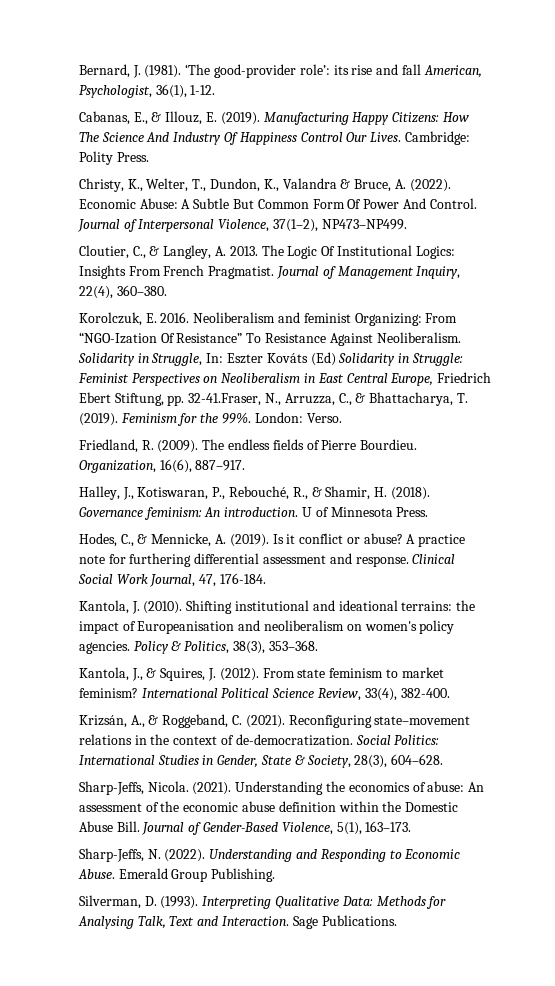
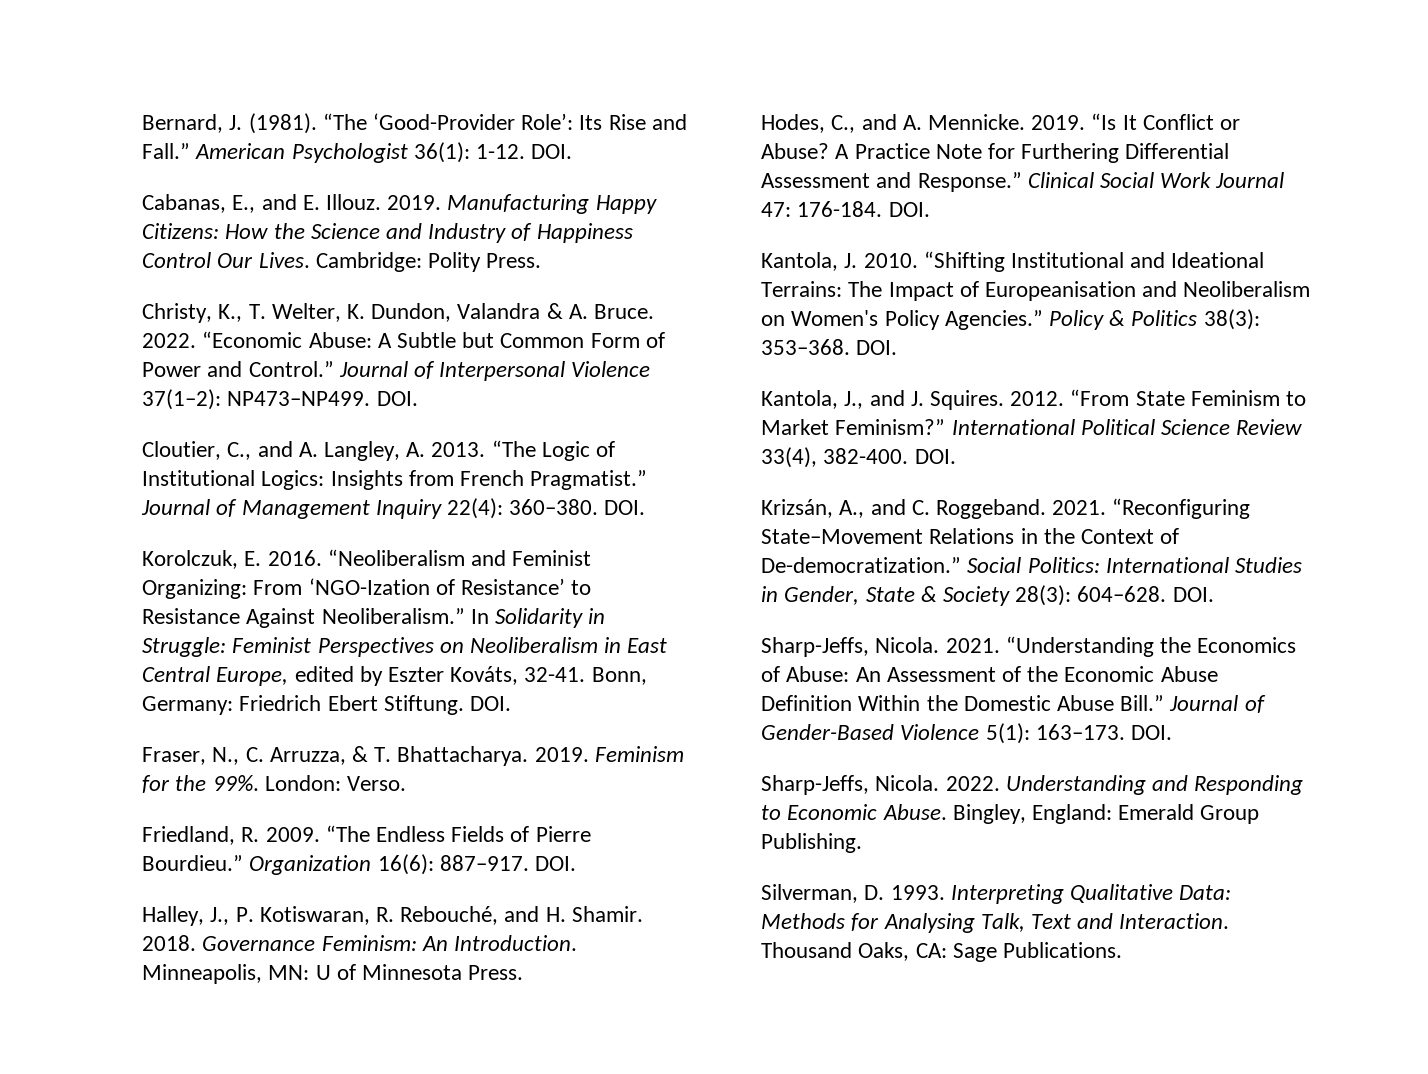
[185,64,482,78] [78,84,187,98] ‘The good-provider role’: its rise and fall American, Psychologist, 36(1), -> [322,113,687,130] [142,142,470,163] “The ‘Good-Provider Role’: Its Rise and Fall.” American Psychologist 36(1):
(216, 90) none -> [531,144,573,159] DOI.
[151,111,469,125] [78,132,239,145] & Illouz, E. (2019). Manufacturing Happy Citizens: How The Science And Industry Of -> [261,194,657,214] [142,223,533,243] and E. Illouz. 2019. Manufacturing Happy Citizens: How the Science and Industry of
[146,178,451,192] [78,199,136,209] Welter, T., Dundon, K., Valandra & Bruce, A. (2022). Economic -> [248,303,655,322] [142,331,303,348] T. Welter, K. Dundon, Valandra & A. Bruce. 2022. “Economic
[233,199,255,209] But -> [462,332,495,348] but
[347,198,477,209] Of Power And Control. -> [645,332,665,348] [142,361,334,377] of Power and Control.”
[218,219,319,232] Violence, 37(1–2), -> [571,361,651,377] [142,389,222,410] Violence 37(1–2):
(407, 224) none -> [376,391,418,406] DOI.
[149,246,160,256] & -> [257,441,318,457] and A.
[261,245,455,259] [78,265,275,279] The Logic Of Institutional Logics: Insights From French Pragmatist. -> [491,440,616,461] [142,470,648,490] “The Logic of Institutional Logics: Insights from French Pragmatist.”
[416,266,461,279] [78,286,113,299] Inquiry, 22(4), -> [375,498,504,519] Inquiry 22(4):
(167, 290) none -> [604,500,646,515] DOI.
[193,312,458,326] [78,332,461,346] [77,352,336,366] Neoliberalism and feminist Organizing: From “NGO-Ization Of Resistance” To Resistance Against Neoliberalism. Solidarity in Struggle, In: Eszter Kováts (Ed) -> [327,549,592,566] [142,578,592,599] [142,608,489,628] “Neoliberalism and Feminist Organizing: From ‘NGO-Ization of Resistance’ to Resistance Against Neoliberalism.” In
[437,372,492,383] [78,392,468,406] [78,413,118,426] Friedrich Ebert Stiftung, pp. 32-41.Fraser, N., Arruzza, C., & Bhattacharya, T. (2019). -> [294,666,647,686] [142,695,512,715] [142,746,589,766] edited by Eszter Kováts, 32-41. Bonn, Germany: Friedrich Ebert Stiftung. DOI. // Fraser, N., C. Arruzza, & T. Bhattacharya. 2019.
[157,439,418,453] [78,459,192,473] (2009). The endless fields of Pierre Bourdieu. Organization, 16(6), -> [265,825,591,842] [142,854,434,875] 2009. “The Endless Fields of Pierre Bourdieu.” Organization 16(6):
(246, 465) none -> [535,856,577,871] DOI.
[137,486,430,500] [78,507,299,520] Kotiswaran, P., Rebouché, R., & Shamir, H. (2018). Governance feminism: An introduction. -> [235,906,643,925] [142,935,578,951] [142,964,310,984] P. Kotiswaran, R. Rebouché, and H. Shamir. 2018. Governance Feminism: An Introduction. Minneapolis, MN:
[137,533,466,547] [78,553,409,567] & Mennicke, A. (2019). Is it conflict or abuse? A practice note for furthering differential assessment and response. -> [861,113,1241,130] [761,143,1230,163] [761,172,1022,192] and A. Mennicke. 2019. “Is It Conflict or Abuse? A Practice Note for Furthering Differential Assessment and Response.”
[150,574,217,587] Journal, 47, -> [1215,172,1285,188] [761,202,792,217] Journal 47:
(267, 578) none -> [888,202,930,217] DOI.
[143,600,476,614] [78,620,455,634] [78,641,266,654] (2010). Shifting institutional and ideational terrains: the impact of Europeanisation and neoliberalism on women's policy agencies. Policy & Politics, 38(3), -> [863,251,1265,272] [761,281,1311,301] [761,309,1260,330] 2010. “Shifting Institutional and Ideational Terrains: The Impact of Europeanisation and Neoliberalism on Women's Policy Agencies.” Policy & Politics 38(3):
(318, 645) none -> [856,340,898,355] DOI.
[146,667,444,681] [78,688,138,698] & Squires, J. (2012). From state feminism to market feminism? -> [869,389,1307,410] [761,419,946,435] and J. Squires. 2012. “From State Feminism to Market Feminism?”
[318,688,362,701] Review, -> [1236,419,1303,435] Review
(450, 693) none -> [914,449,956,464] DOI.
[148,714,471,728] [78,734,353,746] & Roggeband, C. (2021). Reconfiguring state–movement relations in the context of de-democratization. -> [870,498,1251,519] [761,528,1180,544] [761,557,962,573] and C. Roggeband. 2021. “Reconfiguring State–Movement Relations in the Context of De-democratization.”
[306,755,388,768] Society, 28(3), -> [943,585,1072,606] Society 28(3):
[78,781,485,795] [78,801,379,812] // Sharp-Jeffs, Nicola. (2021). Understanding the economics of abuse: An assessment of the economic abuse definition within -> [1172,587,1214,602] [761,636,1297,657] [761,666,1218,682] [761,695,921,711] DOI. // Sharp-Jeffs, Nicola. 2021. “Understanding the Economics of Abuse: An Assessment of the Economic Abuse Definition Within
[116,821,140,832] Bill. -> [1120,695,1165,711] Bill.”
[281,822,362,835] Violence, 5(1), -> [900,723,1030,744] Violence 5(1):
[78,848,206,862] // Sharp-Jeffs, N. (2022). -> [1131,725,1173,740] [761,775,1000,795] DOI. // Sharp-Jeffs, Nicola. 2022.
(115, 874) none -> [952,804,1113,824] Bingley, England:
[160,896,199,909] (1993). -> [890,885,945,900] 1993.
(290, 921) none -> [761,942,947,961] Thousand Oaks, CA:

